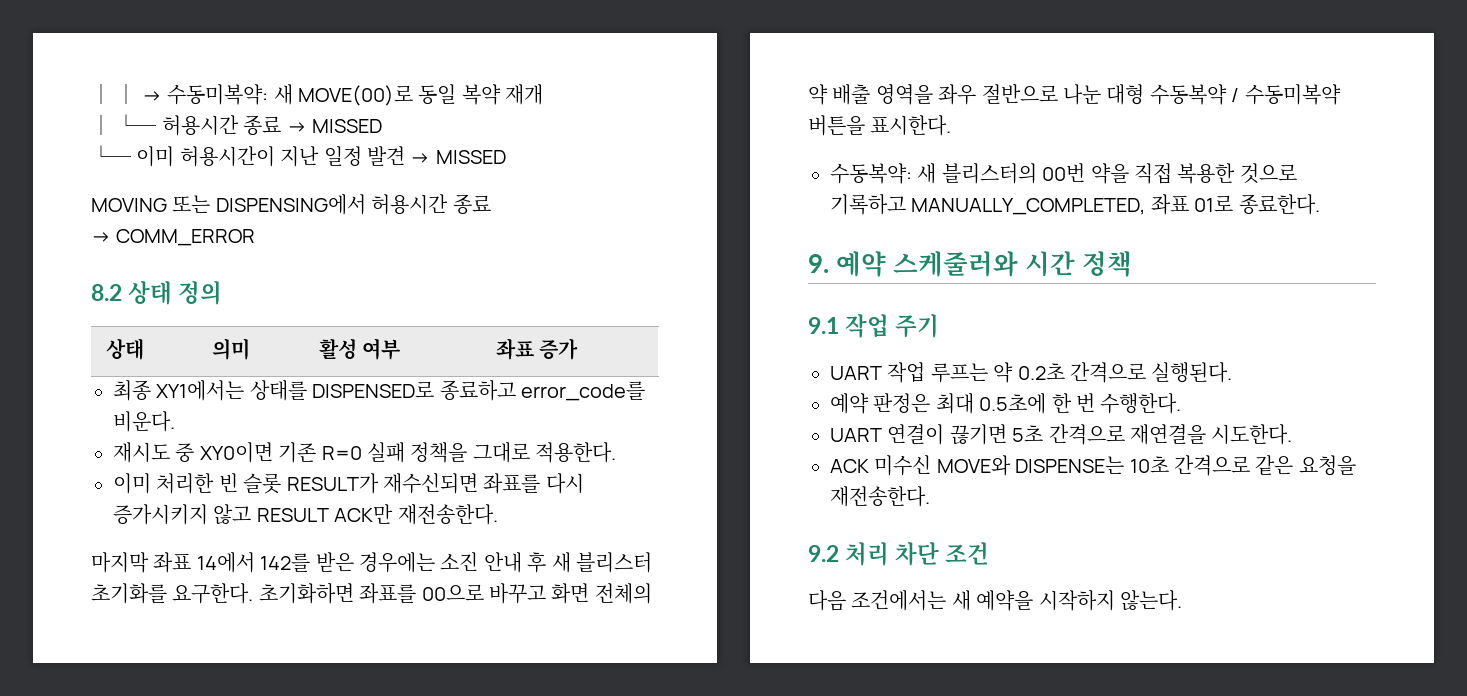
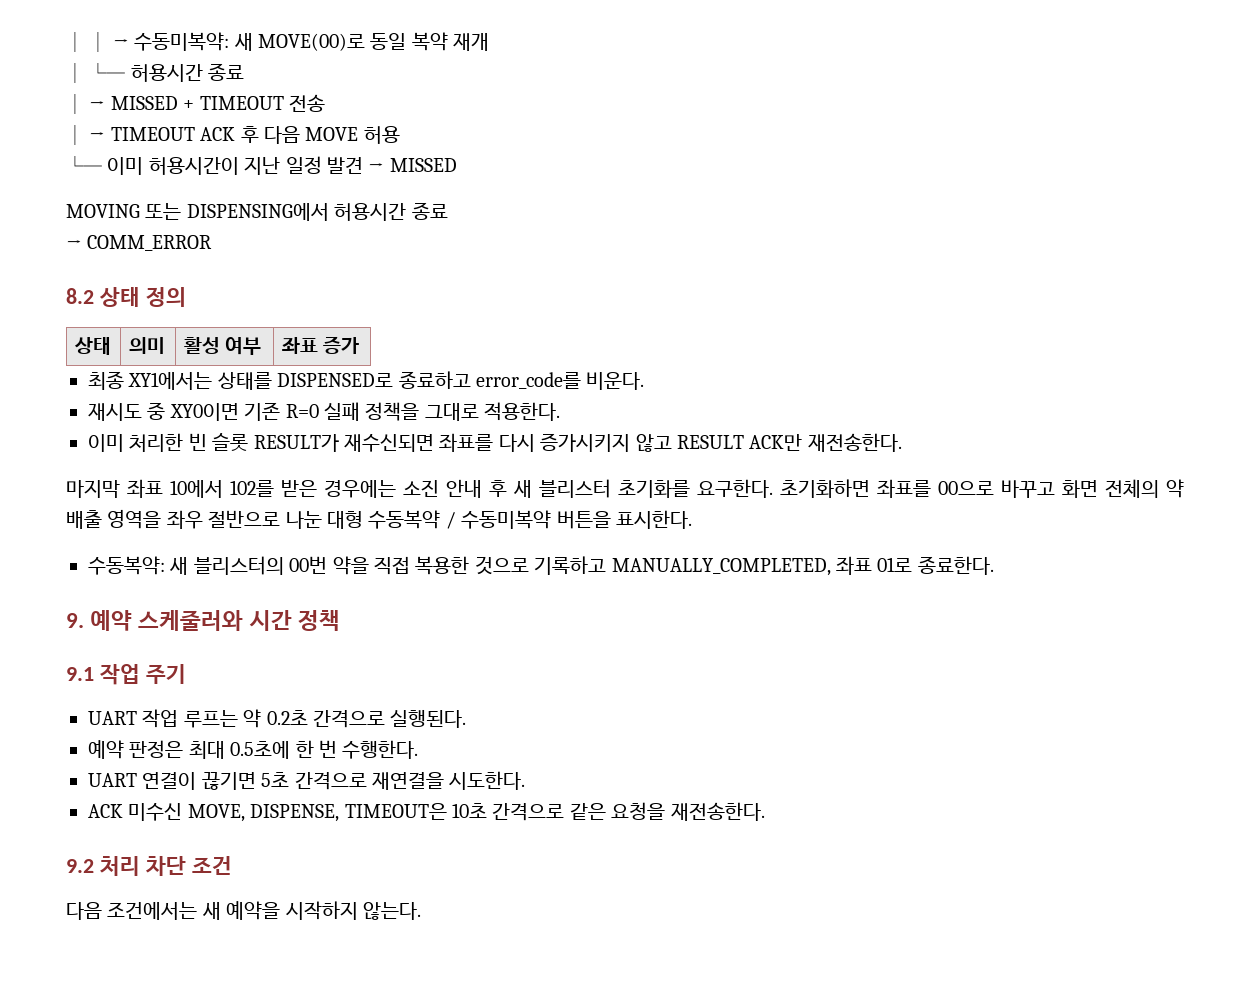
[286,119,382,133] → MISSED -> [66,94,325,114] [66,125,400,145] // │ → MISSED + TIMEOUT 전송 // │ → TIMEOUT ACK 후 다음 MOVE 허용
[196,552,311,573] 14에서 142를 -> [170,480,274,498] 10에서 102를
[936,455,1125,476] MOVE와 DISPENSE는 -> [187,803,447,822] MOVE, DISPENSE, TIMEOUT은

